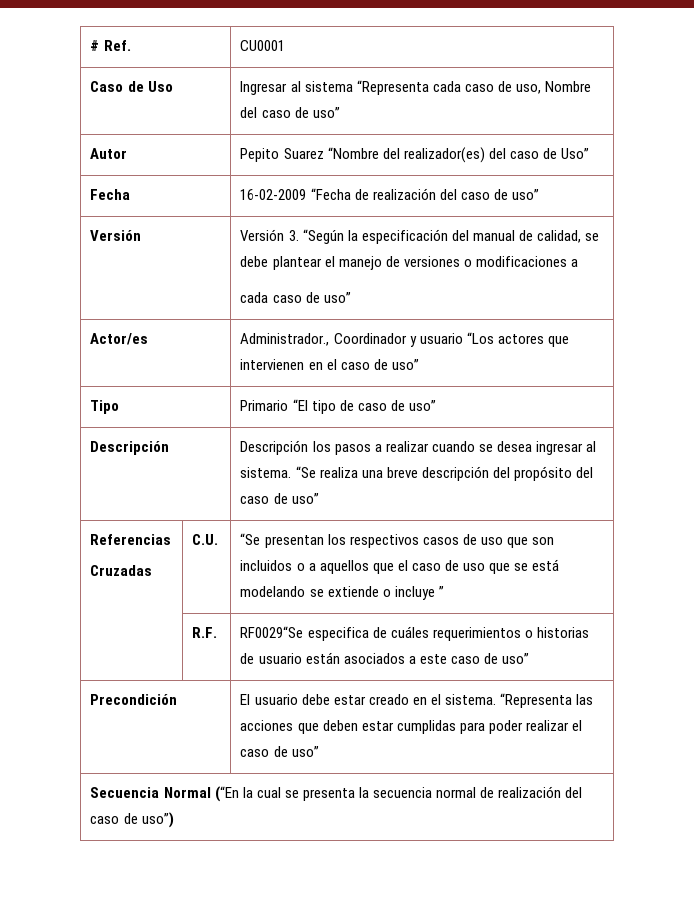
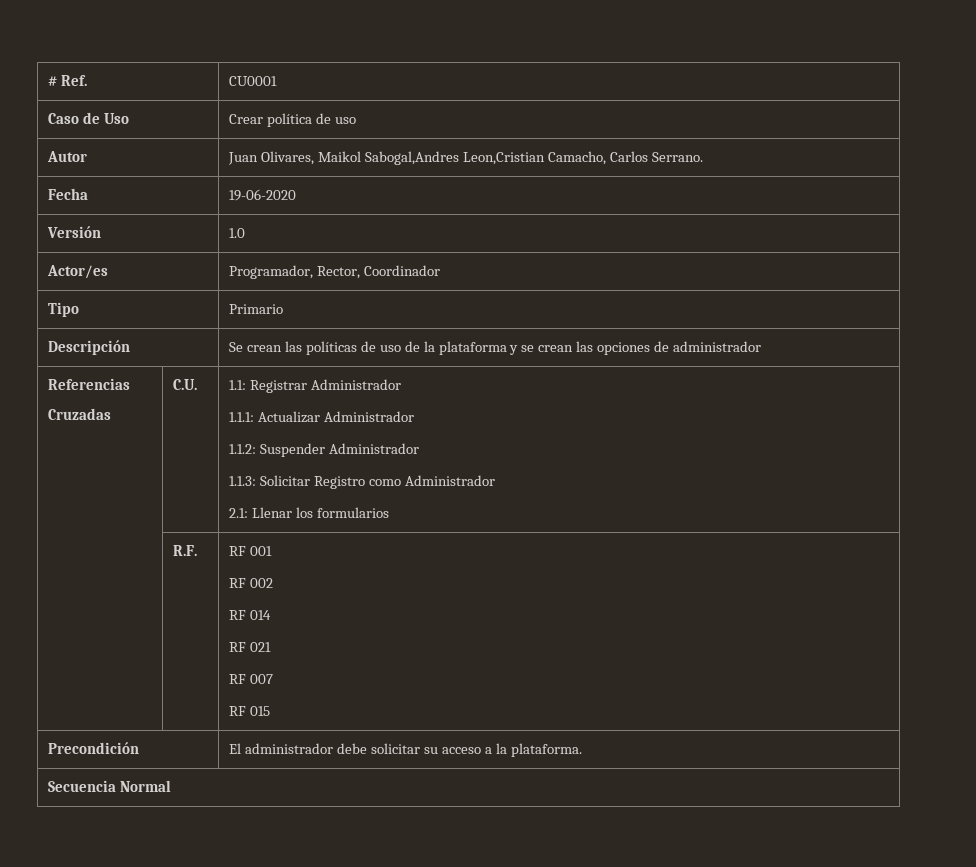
[240,80,591,95] [240,107,340,118] [90,148,128,159] [240,147,589,163] [90,189,131,200] [240,188,539,200] [90,230,142,241] [240,229,599,244] [240,256,578,270] [240,292,351,303] Ingresar al sistema “Representa cada caso de uso, Nombre del caso de uso” // Autor | Pepito Suarez “Nombre del realizador(es) del caso de Uso” // Fecha | 16-02-2009 “Fecha de realización del caso de uso” // Versión | Versión 3. “Según la especificación del manual de calidad, se debe plantear el manejo de versiones o modificaciones a // cada caso de uso” -> [229,113,356,127] [47,151,88,162] [228,151,703,165] [48,188,89,200] [229,189,297,201] [47,226,102,238] [229,228,246,238] Crear política de uso // Autor | Juan Olivares, Maikol Sabogal,Andres Leon,Cristian Camacho, Carlos Serrano. // Fecha | 19-06-2020 // Versión | 1.0
[240,333,330,346] Administrador., -> [229,265,361,279] Programador, Rector,
[409,332,569,347] [240,359,419,370] [90,400,120,414] [240,399,436,414] [90,441,170,455] [240,440,596,455] [240,466,593,481] [240,493,319,504] [90,534,172,545] [90,565,153,576] [192,534,219,545] [240,533,554,548] [240,559,560,574] [240,586,444,600] [192,627,218,638] [240,626,589,641] [240,652,529,664] [90,694,178,705] [240,693,593,708] [240,720,582,734] [240,746,319,757] [90,786,583,802] [90,812,174,828] y usuario “Los actores que intervienen en el caso de uso” // Tipo | Primario “El tipo de caso de uso” // Descripción | Descripción los pasos a realizar cuando se desea ingresar al sistema. “Se realiza una breve descripción del propósito del caso de uso” // Referencias // Cruzadas | C.U. | “Se presentan los respectivos casos de uso que son incluidos o a aquellos que el caso de uso que se está modelando se extiende o incluye ” // | R.F. | RF0029“Se especifica de cuáles requerimientos o historias de usuario están asociados a este caso de uso” // Precondición | El usuario debe estar creado en el sistema. “Representa las acciones que deben estar cumplidas para poder realizar el caso de uso” // Secuencia Normal (“En la cual se presenta la secuencia normal de realización del caso de uso”) -> [48,302,80,317] [229,304,284,314] [48,340,131,355] [229,341,761,355] [48,378,131,390] [48,408,112,420] [173,379,198,390] [229,379,402,393] [229,411,415,423] [229,443,420,457] [229,475,495,489] [229,507,389,518] [173,545,198,556] [229,546,273,556] [229,578,274,588] [229,610,272,620] [229,642,272,652] [229,674,274,684] [229,706,271,716] [48,742,140,754] [229,743,582,757] [48,780,172,792] // Tipo | Primario // Descripción | Se crean las políticas de uso de la plataforma y se crean las opciones de administrador // Referencias // Cruzadas | C.U. | 1.1: Registrar Administrador // 1.1.1: Actualizar Administrador // 1.1.2: Suspender Administrador // 1.1.3: Solicitar Registro como Administrador // 2.1: Llenar los formularios // | R.F. | RF 001 // RF 002 // RF 014 // RF 021 // RF 007 // RF 015 // Precondición | El administrador debe solicitar su acceso a la plataforma. // Secuencia Normal

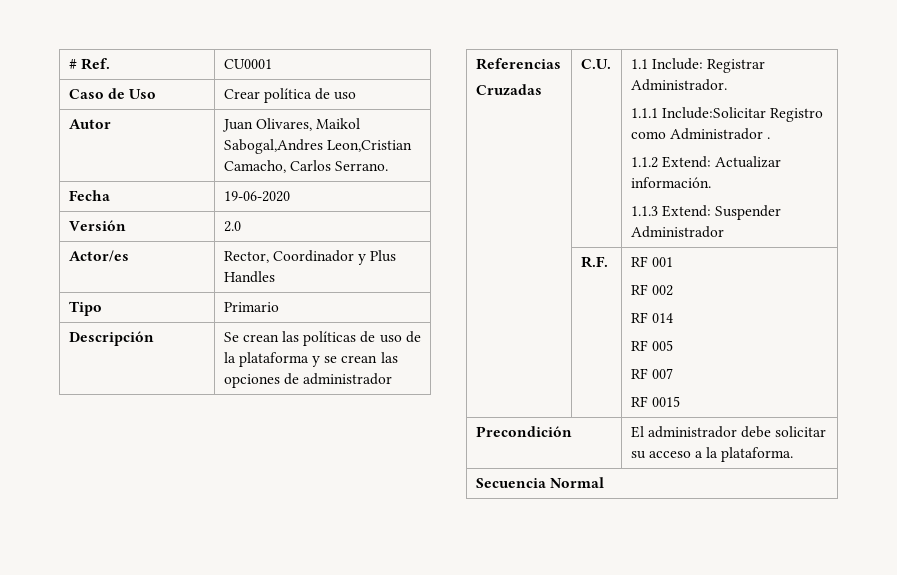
[229,228,246,238] 1.0 -> [223,221,241,232] 2.0
[229,265,314,279] Programador, -> (129, 256) none
(441, 270) none -> [358,250,397,265] [223,271,275,283] y Plus Handles
[229,379,402,393] [229,411,415,423] [229,443,420,457] [229,475,495,489] [229,507,389,518] 1.1: Registrar Administrador // 1.1.1: Actualizar Administrador // 1.1.2: Suspender Administrador // 1.1.3: Solicitar Registro como Administrador // 2.1: Llenar los formularios -> [630,58,766,73] [630,79,727,91] [630,107,824,122] [630,128,771,140] [630,156,782,168] [630,177,711,188] [630,205,782,220] [630,226,724,238] 1.1 Include: Registrar Administrador. // 1.1.1 Include:Solicitar Registro como Administrador . // 1.1.2 Extend: Actualizar información. // 1.1.3 Extend: Suspender Administrador
[250,642,272,652] 021 -> [651,340,673,351] 005
[250,706,271,716] 015 -> [651,396,680,407] 0015

